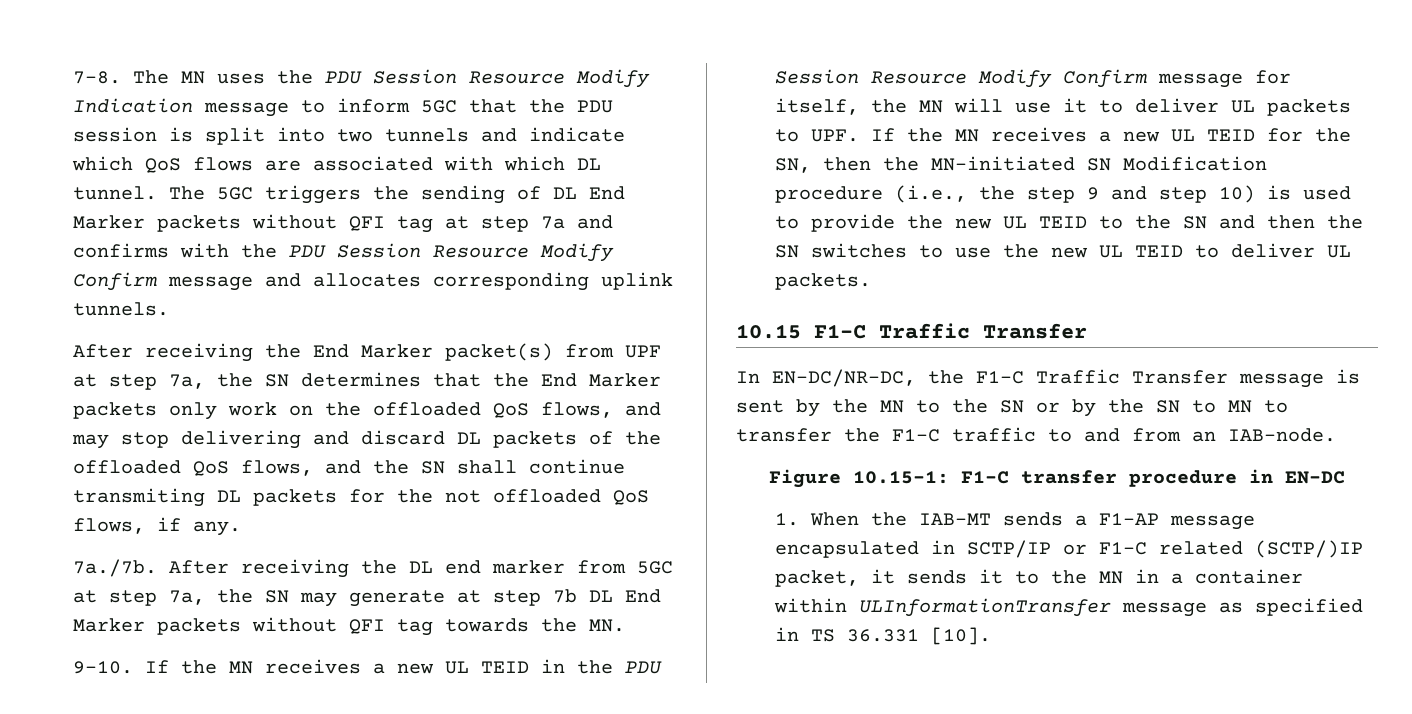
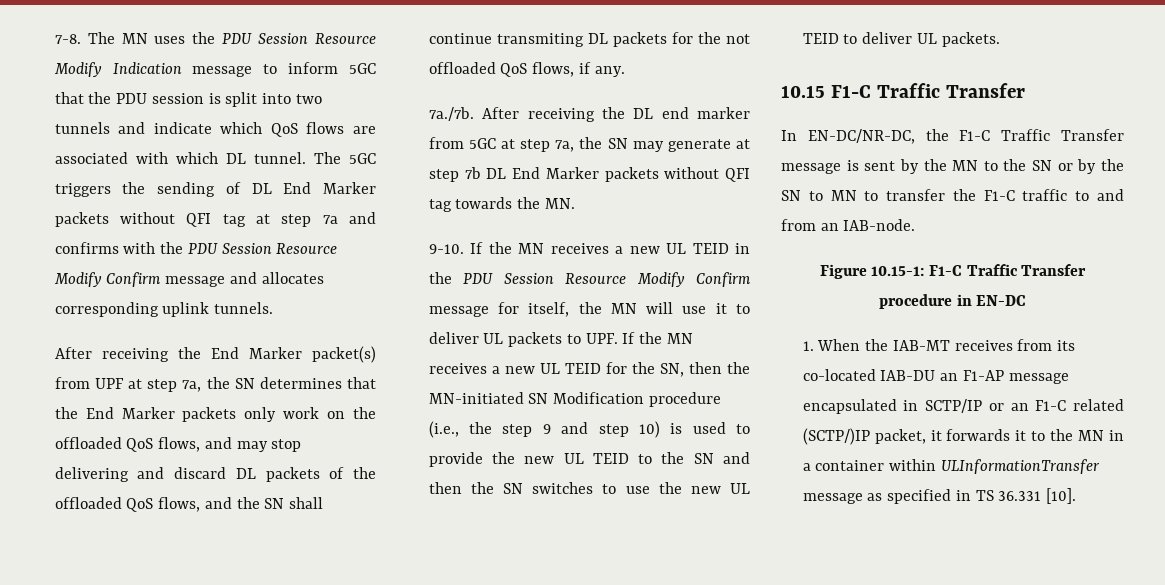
[1021,470,1117,484] transfer -> [966,264,1087,276] Traffic Transfer
[1003,512,1088,526] sends a -> [954,339,1076,351] [802,369,959,381] receives from its co-located IAB-DU an
(1088, 549) none -> [1010,403,1029,411] an
[907,570,968,584] sends -> [946,429,1011,441] forwards

